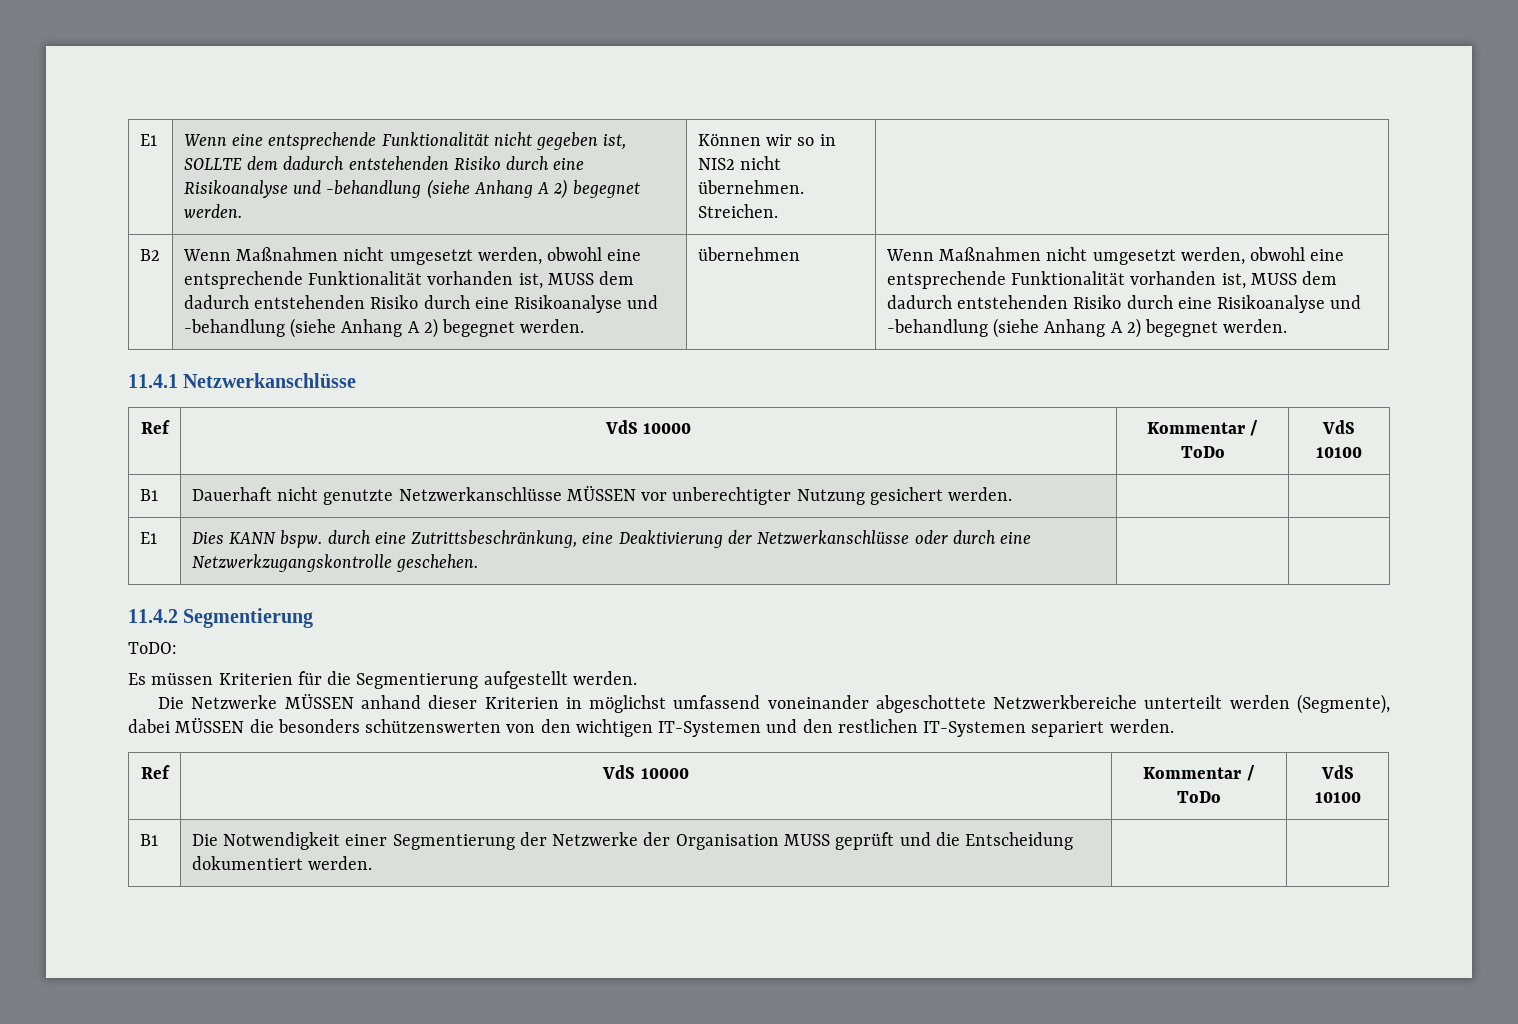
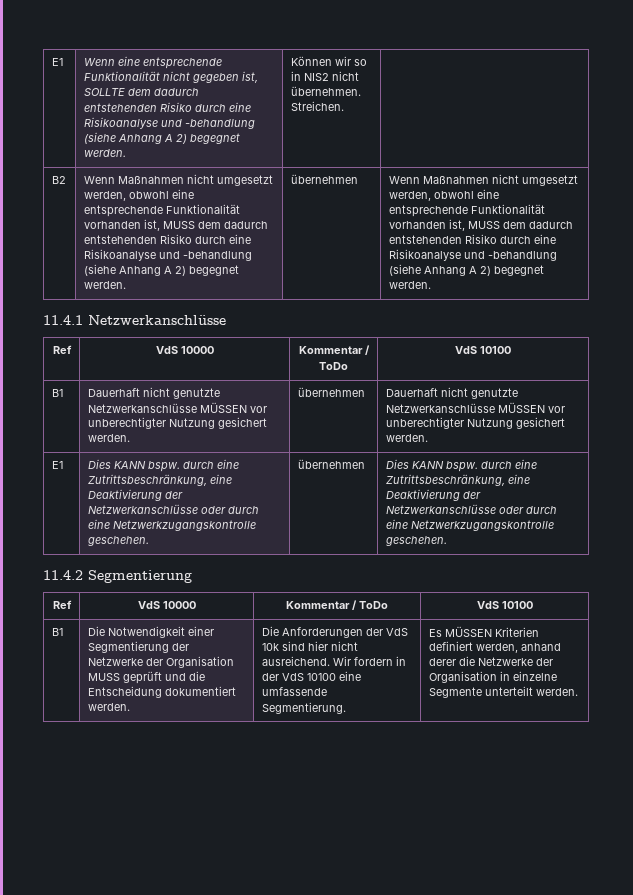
(1013, 494) | -> [297,387,365,397] [385,387,518,399] [385,402,565,413] [385,417,565,429] [385,434,428,442] übernehmen | Dauerhaft nicht genutzte Netzwerkanschlüsse MÜSSEN vor unberechtigter Nutzung gesichert werden.
[128,608,314,628] [128,642,177,654] [128,671,637,689] [158,693,1390,714] [128,717,1174,737] | // 11.4.2 Segmentierung // ToDO: // Es müssen Kriterien für die Segmentierung aufgestellt werden. // Die Netzwerke MÜSSEN anhand dieser Kriterien in möglichst umfassend voneinander abgeschottete Netzwerkbereiche unterteilt werden (Segmente), dabei MÜSSEN die besonders schützenswerten von den wichtigen IT-Systemen und den restlichen IT-Systemen separiert werden. -> [297,459,365,469] [385,459,537,472] [385,474,530,486] [385,489,481,501] [385,504,557,514] [385,519,554,531] [385,536,447,546] [43,570,192,583] übernehmen | Dies KANN bspw. durch eine Zutrittsbeschränkung, eine Deaktivierung der Netzwerkanschlüsse oder durch eine Netzwerkzugangskontrolle geschehen. // 11.4.2 Segmentierung
(373, 863) | -> [261,626,408,638] [261,641,358,651] [261,656,406,666] [261,671,361,681] [261,687,327,696] [261,702,346,714] [428,626,539,637] [428,641,561,653] [428,656,553,666] [428,671,557,683] [428,686,578,698] Die Anforderungen der VdS 10k sind hier nicht ausreichend. Wir fordern in der VdS 10100 eine umfassende Segmentierung. | Es MÜSSEN Kriterien definiert werden, anhand derer die Netzwerke der Organisation in einzelne Segmente unterteilt werden.

